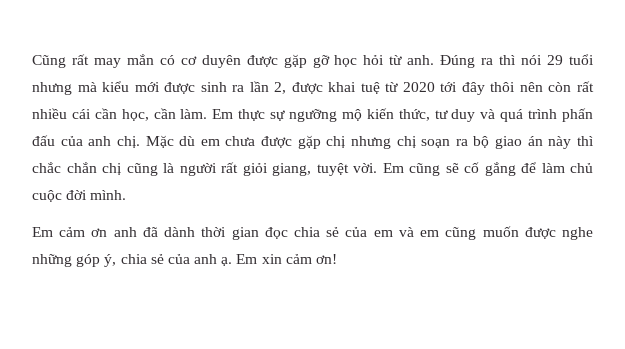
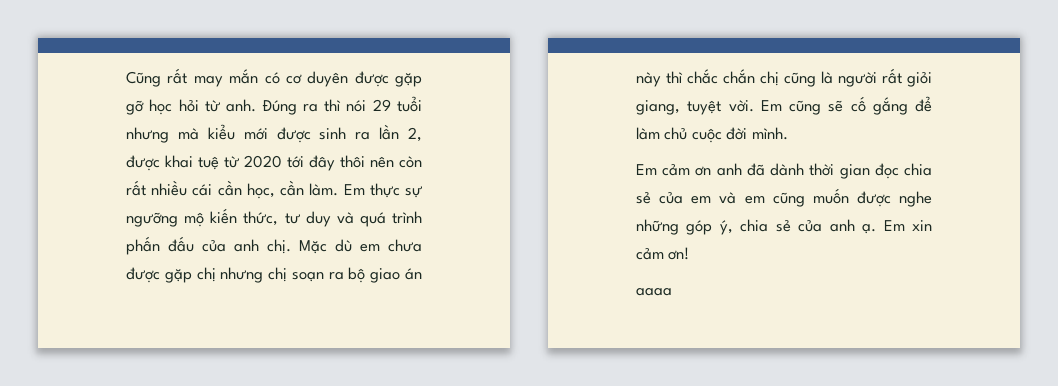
(338, 259) none -> [636,288,672,296] // aaaa

